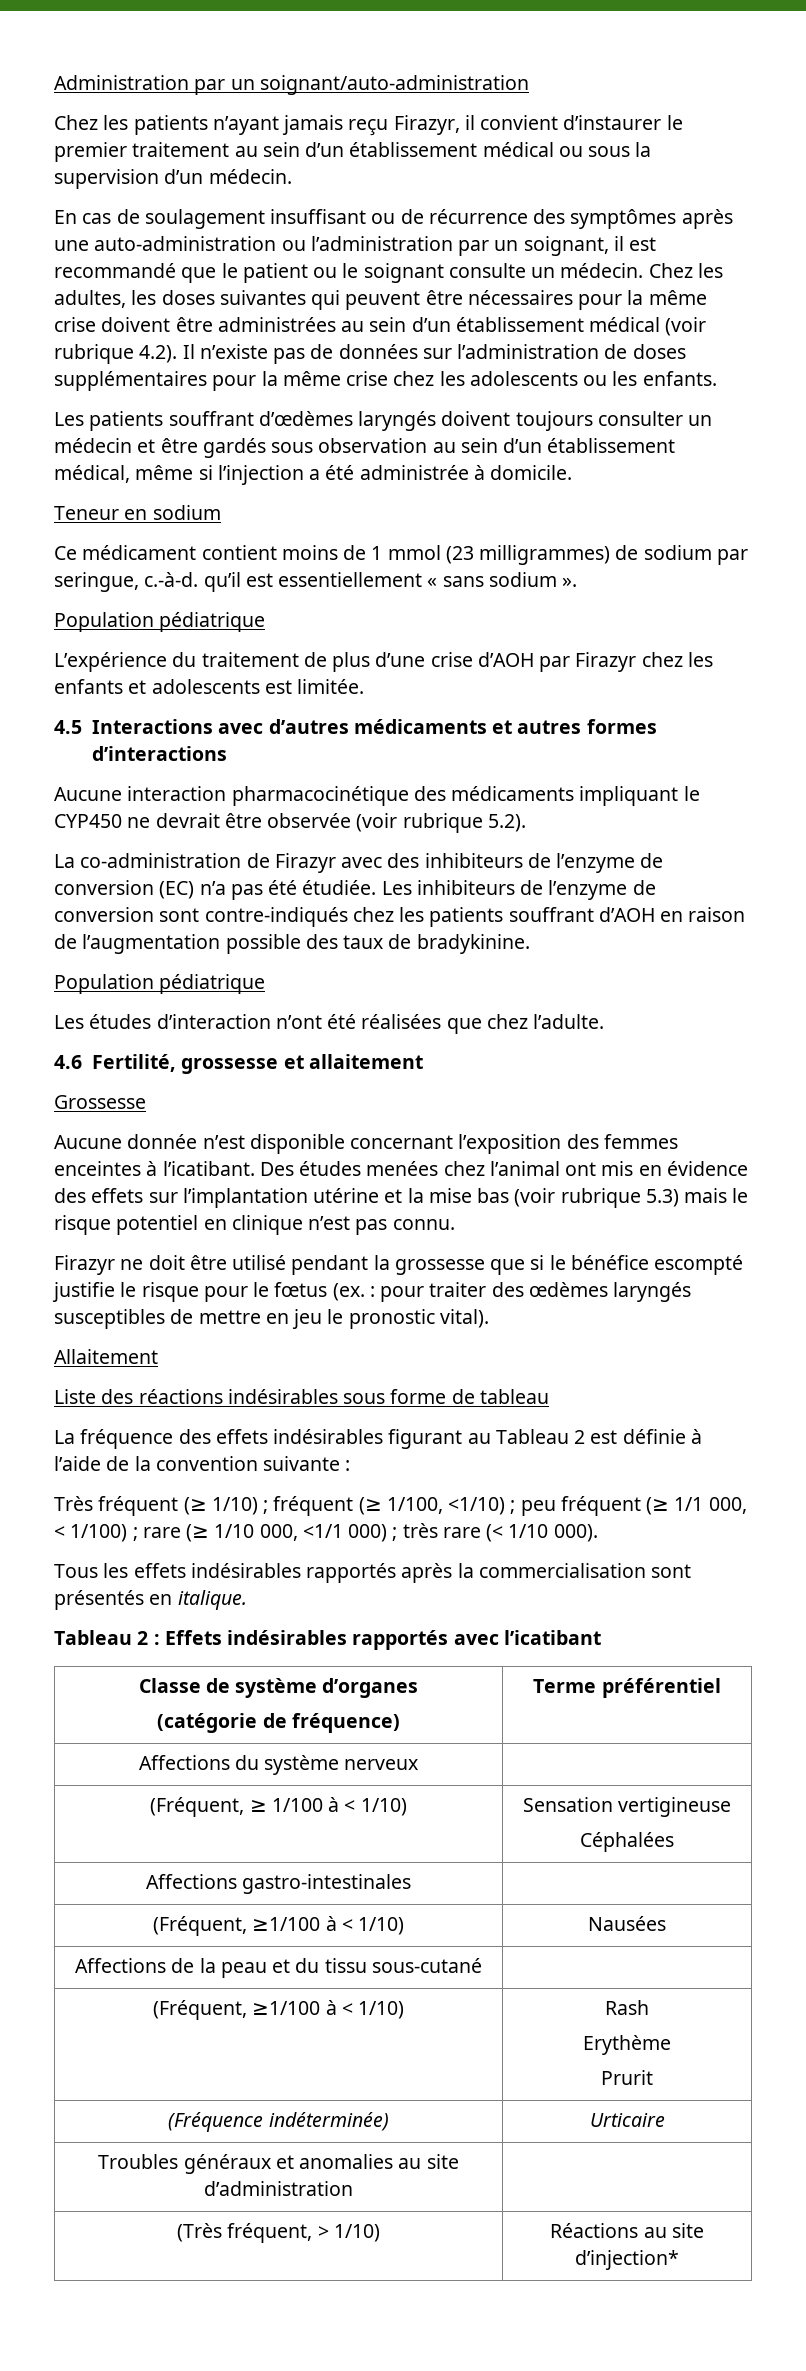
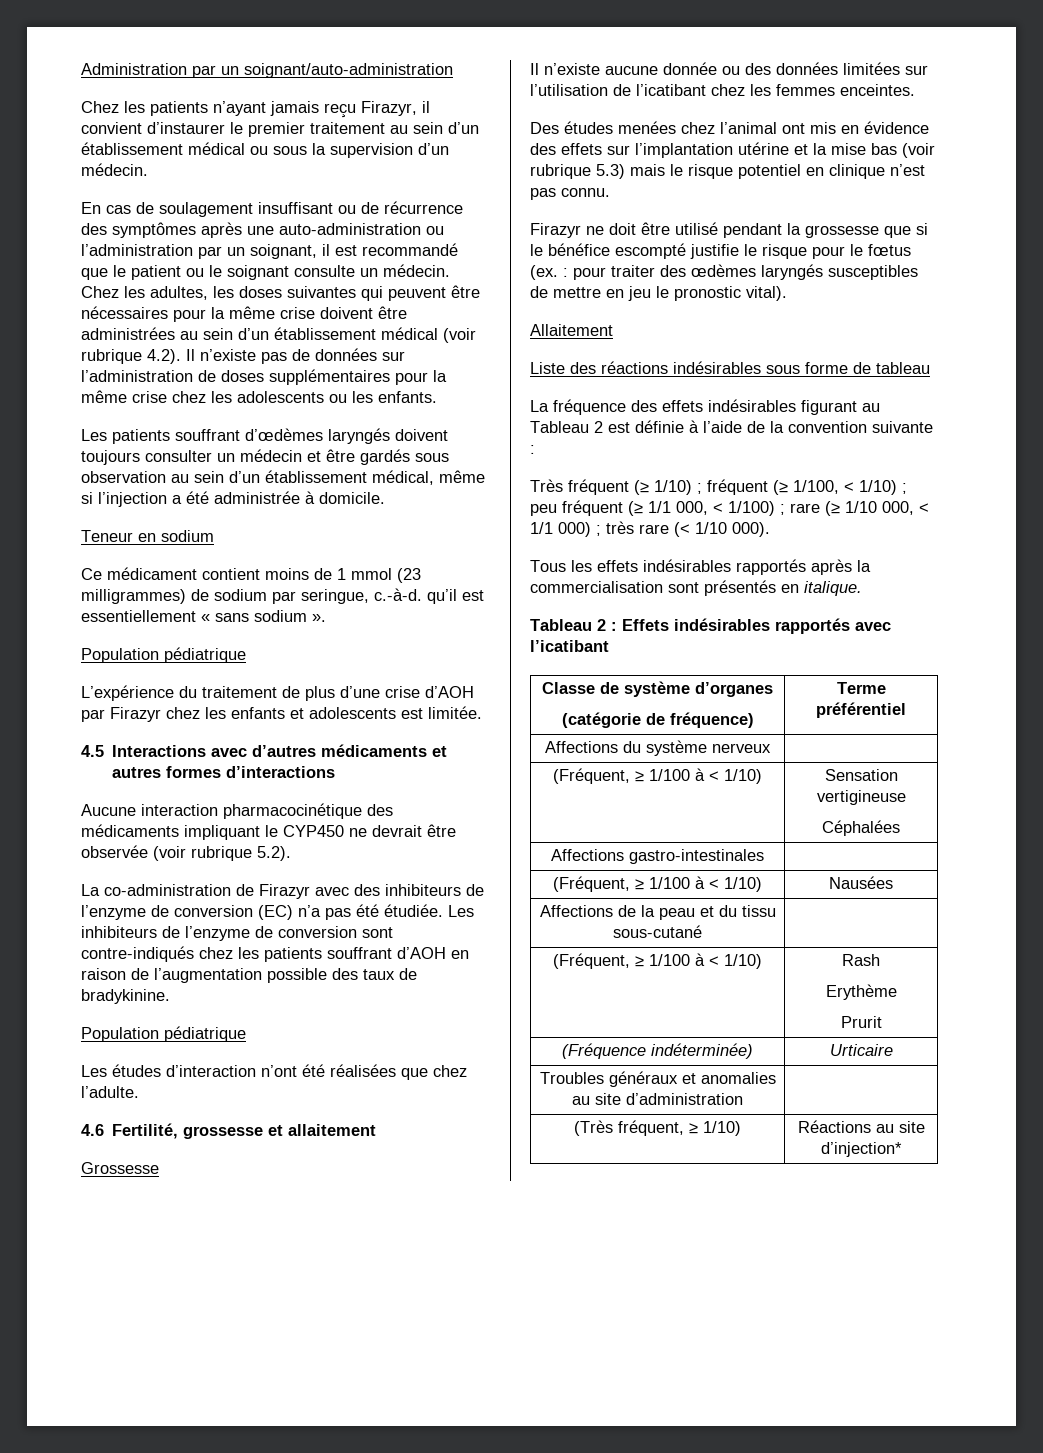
[54,1134,678,1154] [54,1161,255,1176] Aucune donnée n’est disponible concernant l’exposition des femmes enceintes à l’icatibant. -> [530,62,928,75] [530,84,915,96] Il n’existe aucune donnée ou des données limitées sur l’utilisation de l’icatibant chez les femmes enceintes. //
[448,1497,506,1515] <1/10) -> [844,480,897,495] < 1/10)
[302,1524,343,1538] <1/1 -> [919,503,929,513] [530,522,553,534] < 1/1
[252,1917,321,1931] ≥1/100 -> [635,877,690,890] ≥ 1/100
[252,2001,321,2015] ≥1/100 -> [635,954,690,967] ≥ 1/100
[317,2226,329,2238] > -> [689,1123,698,1134] ≥

